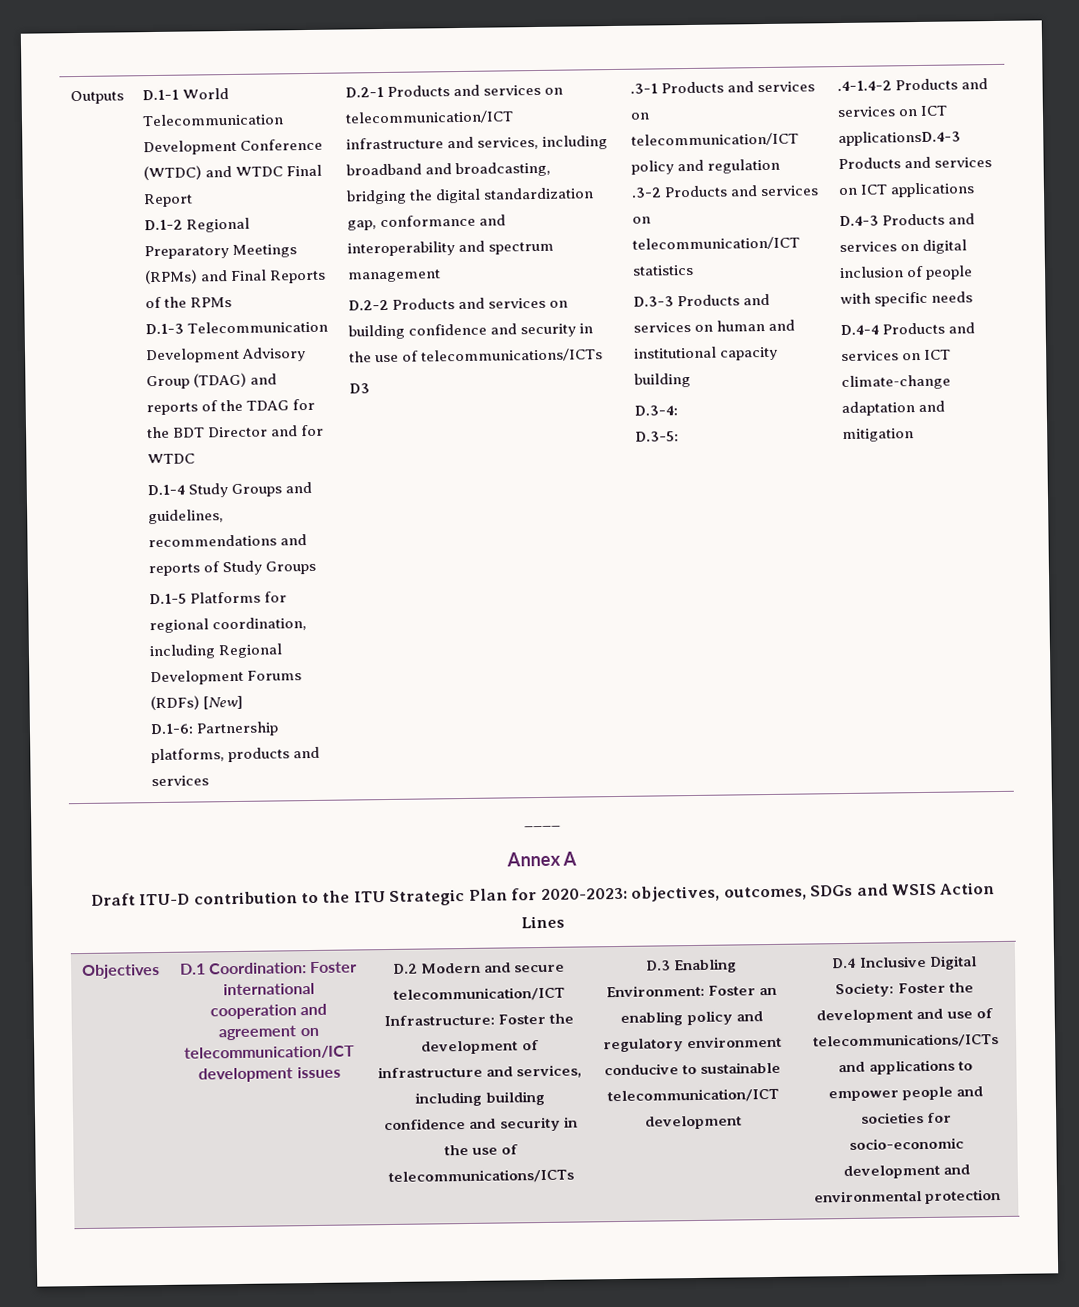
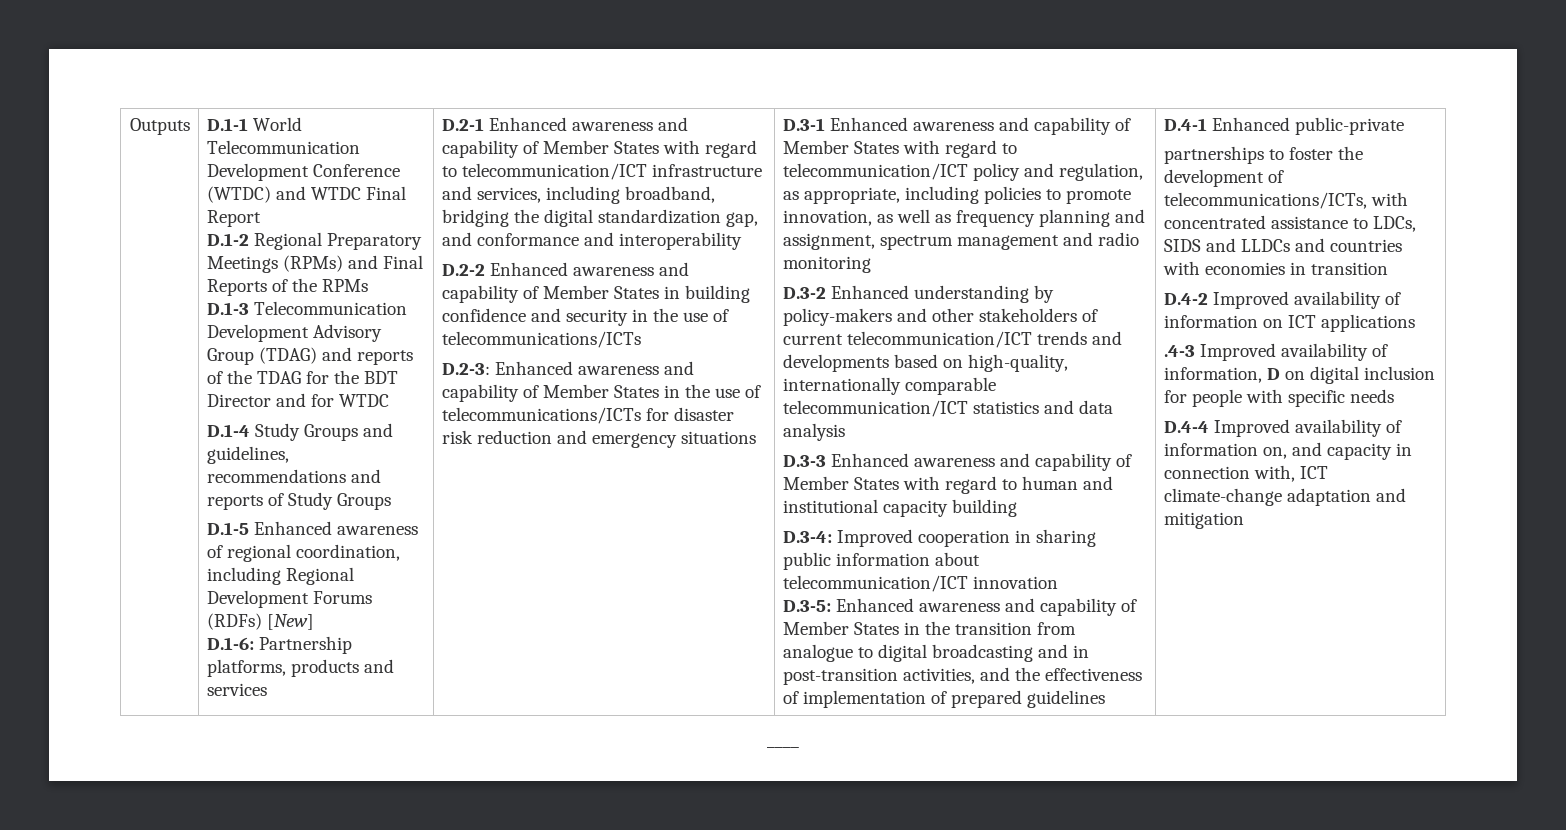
[189,591,287,604] Platforms for -> [253,521,418,535] [206,545,223,558] Enhanced awareness of
[386,84,563,97] Products and services on -> [488,117,688,131] [441,140,757,158] [441,166,457,177] Enhanced awareness and capability of Member States with regard to
[345,161,551,178] broadband and broadcasting, -> [624,186,715,203] broadband,
(377, 225) none -> [441,232,472,246] and
[457,240,554,255] [346,269,441,283] [347,297,568,311] and spectrum management // D.2-2 Products and services on -> [441,262,689,276] [441,285,680,303] // D.2-2 Enhanced awareness and capability of Member States in
[348,383,370,394] [629,81,815,94] [629,112,650,120] [630,132,799,147] [630,158,780,175] [630,185,819,198] [631,216,651,224] [631,236,800,251] [631,264,694,276] [632,293,770,307] [632,321,713,333] D3 | .3-1 Products and services on telecommunication/ICT policy and regulation // .3-2 Products and services on telecommunication/ICT statistics // D.3-3 Products and services on -> [441,361,694,375] [441,384,761,402] [441,407,734,424] [441,430,756,448] [782,117,1131,135] [782,140,1017,158] [782,163,1143,181] [782,186,1131,204] [782,209,1145,227] [782,232,1139,250] [782,256,871,273] [782,285,1054,303] [782,308,1098,326] [782,331,1122,348] [782,354,1068,372] [782,377,996,395] [782,400,1113,417] [782,423,845,441] [782,453,1132,471] [782,476,1017,494] D.2-3: Enhanced awareness and capability of Member States in the use of telecommunications/ICTs for disaster risk reduction and emergency situations | D.3-1 Enhanced awareness and capability of Member States with regard to telecommunication/ICT policy and regulation, as appropriate, including policies to promote innovation, as well as frequency planning and assignment, spectrum management and radio monitoring // D.3-2 Enhanced understanding by policy-makers and other stakeholders of current telecommunication/ICT trends and developments based on high-quality, internationally comparable telecommunication/ICT statistics and data analysis // D.3-3 Enhanced awareness and capability of Member States with regard to
[634,431,679,442] [836,78,988,92] [836,105,947,118] [837,130,961,147] [837,156,992,170] [837,182,975,198] [838,213,975,227] [838,241,897,253] // D.3-5: | .4-1.4-2 Products and services on ICT applicationsD.4-3 Products and services on ICT applications // D.4-3 Products and services -> [836,529,1096,547] [782,552,980,570] [782,575,1058,592] [782,598,1137,616] [782,621,1076,635] [782,644,1089,662] [782,667,1142,685] [782,690,1105,708] [1163,117,1404,135] [1163,146,1363,164] [1163,169,1284,187] [1163,192,1408,209] [1163,215,1416,232] [1163,238,1402,252] [1162,261,1388,275] [1163,291,1401,309] [1163,314,1415,332] [1163,343,1388,361] [1163,367,1280,383] Improved cooperation in sharing public information about telecommunication/ICT innovation // D.3-5: Enhanced awareness and capability of Member States in the transition from analogue to digital broadcasting and in post-transition activities, and the effectiveness of implementation of prepared guidelines | D.4-1 Enhanced public-private // partnerships to foster the development of telecommunications/ICTs, with concentrated assistance to LDCs, SIDS and LLDCs and countries with economies in transition // D.4-2 Improved availability of information on ICT applications // .4-3 Improved availability of information, D
[905,265,924,278] of -> [1163,390,1187,403] for
[881,322,975,335] [840,350,921,362] Products and services on -> [1213,419,1402,437] [1163,442,1412,460] [1163,465,1295,482] Improved availability of information on, and capacity in connection with,
[505,851,578,867] [90,882,996,906] [521,915,565,929] [81,964,160,980] [179,961,358,975] [222,982,315,996] [209,1003,328,1020] [218,1025,319,1041] [184,1045,355,1060] [198,1066,341,1083] [392,962,566,974] [393,986,565,1002] [383,1013,575,1027] [421,1040,539,1055] [377,1064,583,1079] [415,1090,545,1107] [384,1116,578,1132] [443,1144,519,1156] [388,1168,575,1185] [645,958,738,974] [605,984,778,998] [620,1010,763,1026] [602,1035,783,1053] [603,1061,782,1076] [606,1087,779,1104] [645,1115,742,1130] [832,955,977,970] [835,982,974,998] [816,1008,993,1024] [812,1033,999,1049] [838,1059,973,1075] [827,1086,984,1102] [860,1112,953,1124] [849,1137,964,1150] [842,1164,971,1180] [813,1189,1002,1204] // Annex A // Draft ITU-D contribution to the ITU Strategic Plan for 2020-2023: objectives, outcomes, SDGs and WSIS Action Lines // Objectives | D.1 Coordination: Foster international cooperation and agreement on telecommunication/ICT development issues | D.2 Modern and secure telecommunication/ICT Infrastructure: Foster the development of infrastructure and services, including building confidence and security in the use of telecommunications/ICTs | D.3 Enabling Environment: Foster an enabling policy and regulatory environment conducive to sustainable telecommunication/ICT development | D.4 Inclusive Digital Society: Foster the development and use of telecommunications/ICTs and applications to empower people and societies for socio-economic development and environmental protection -> (799, 747) none

